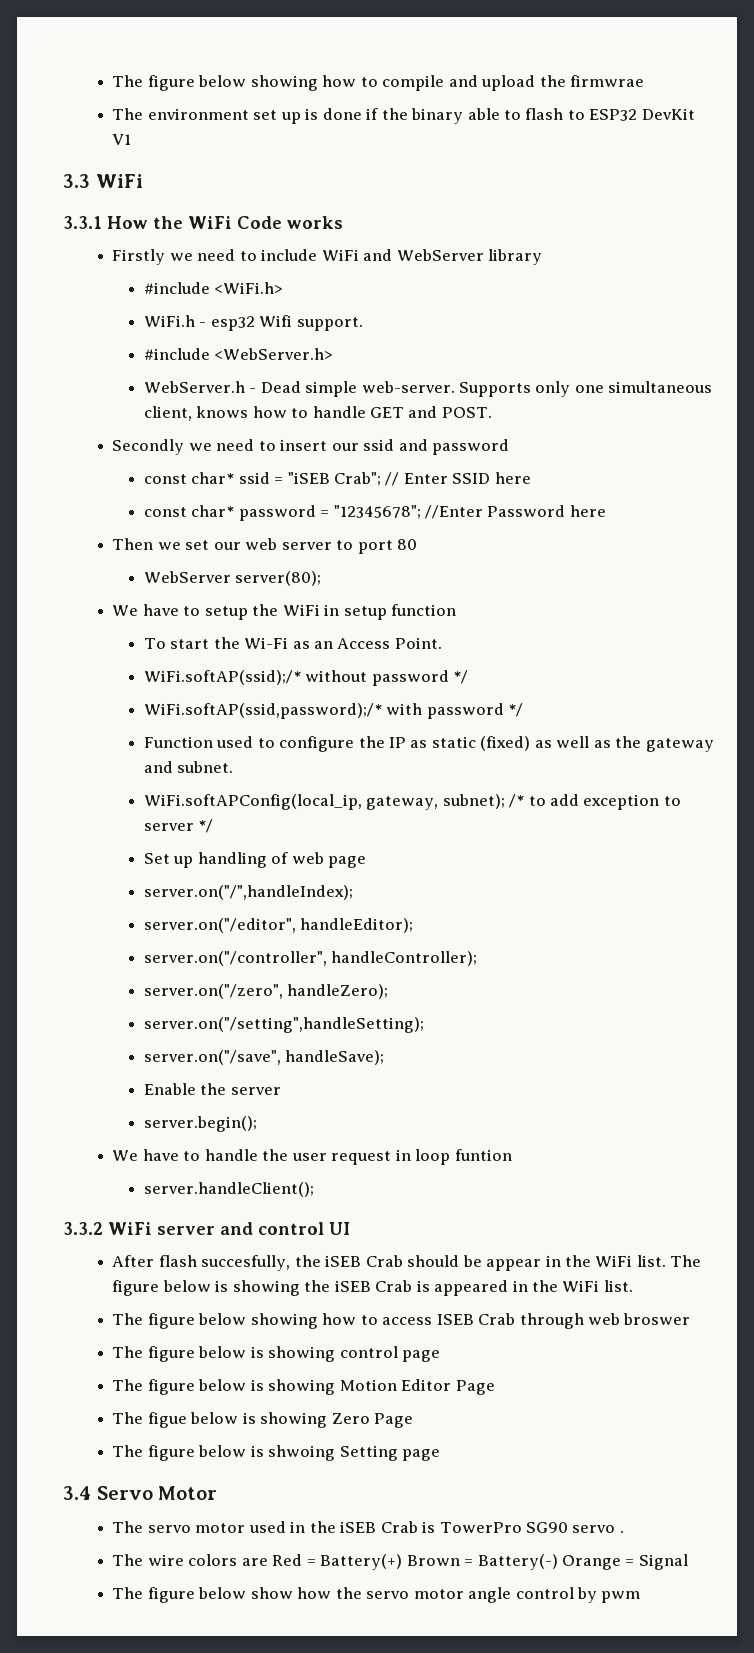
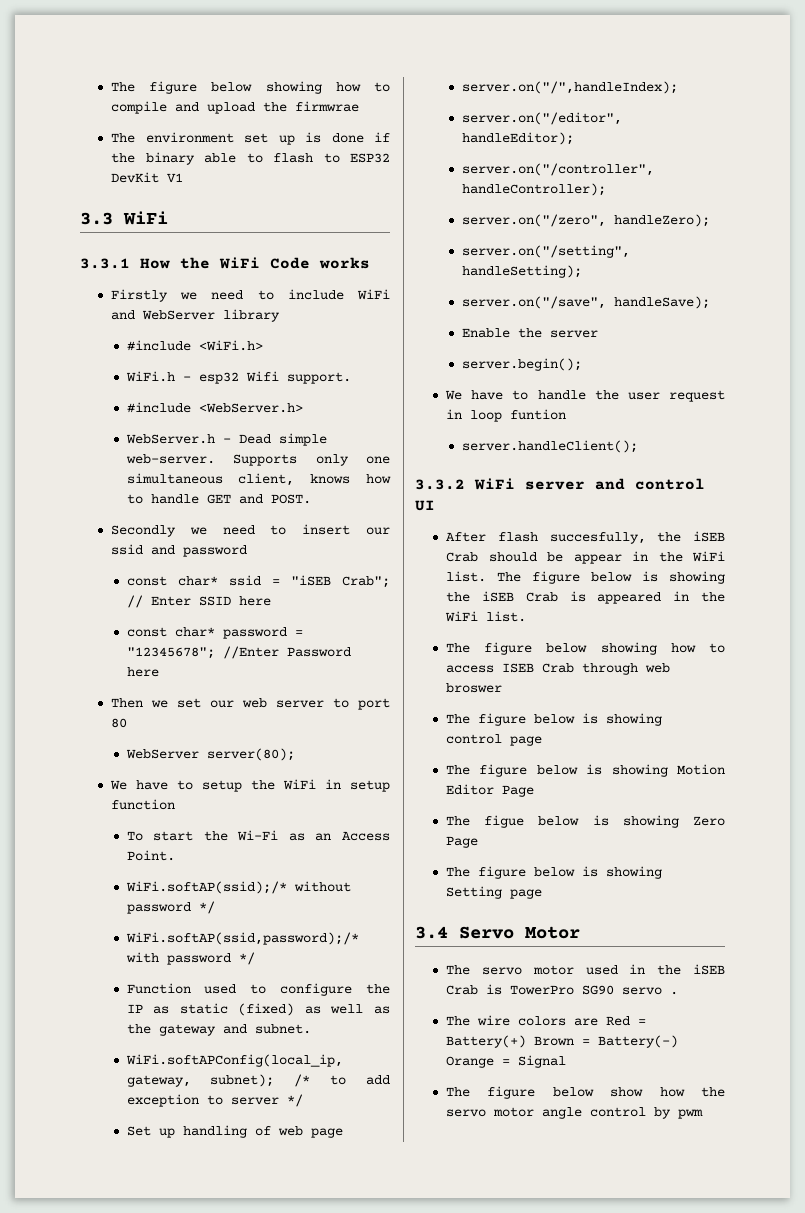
[268,1445,336,1461] shwoing -> [605,866,662,879] showing

